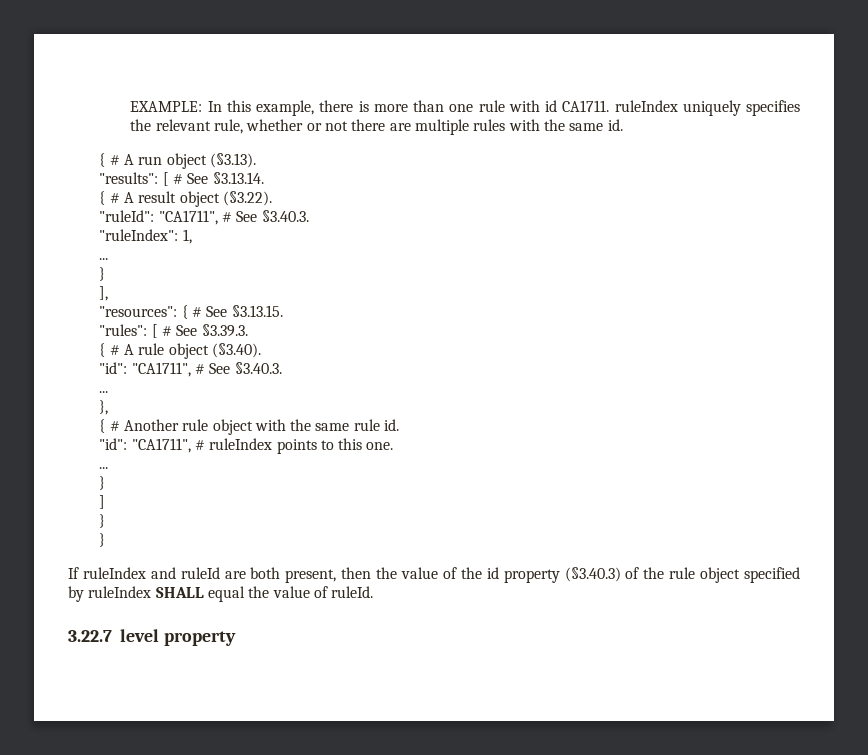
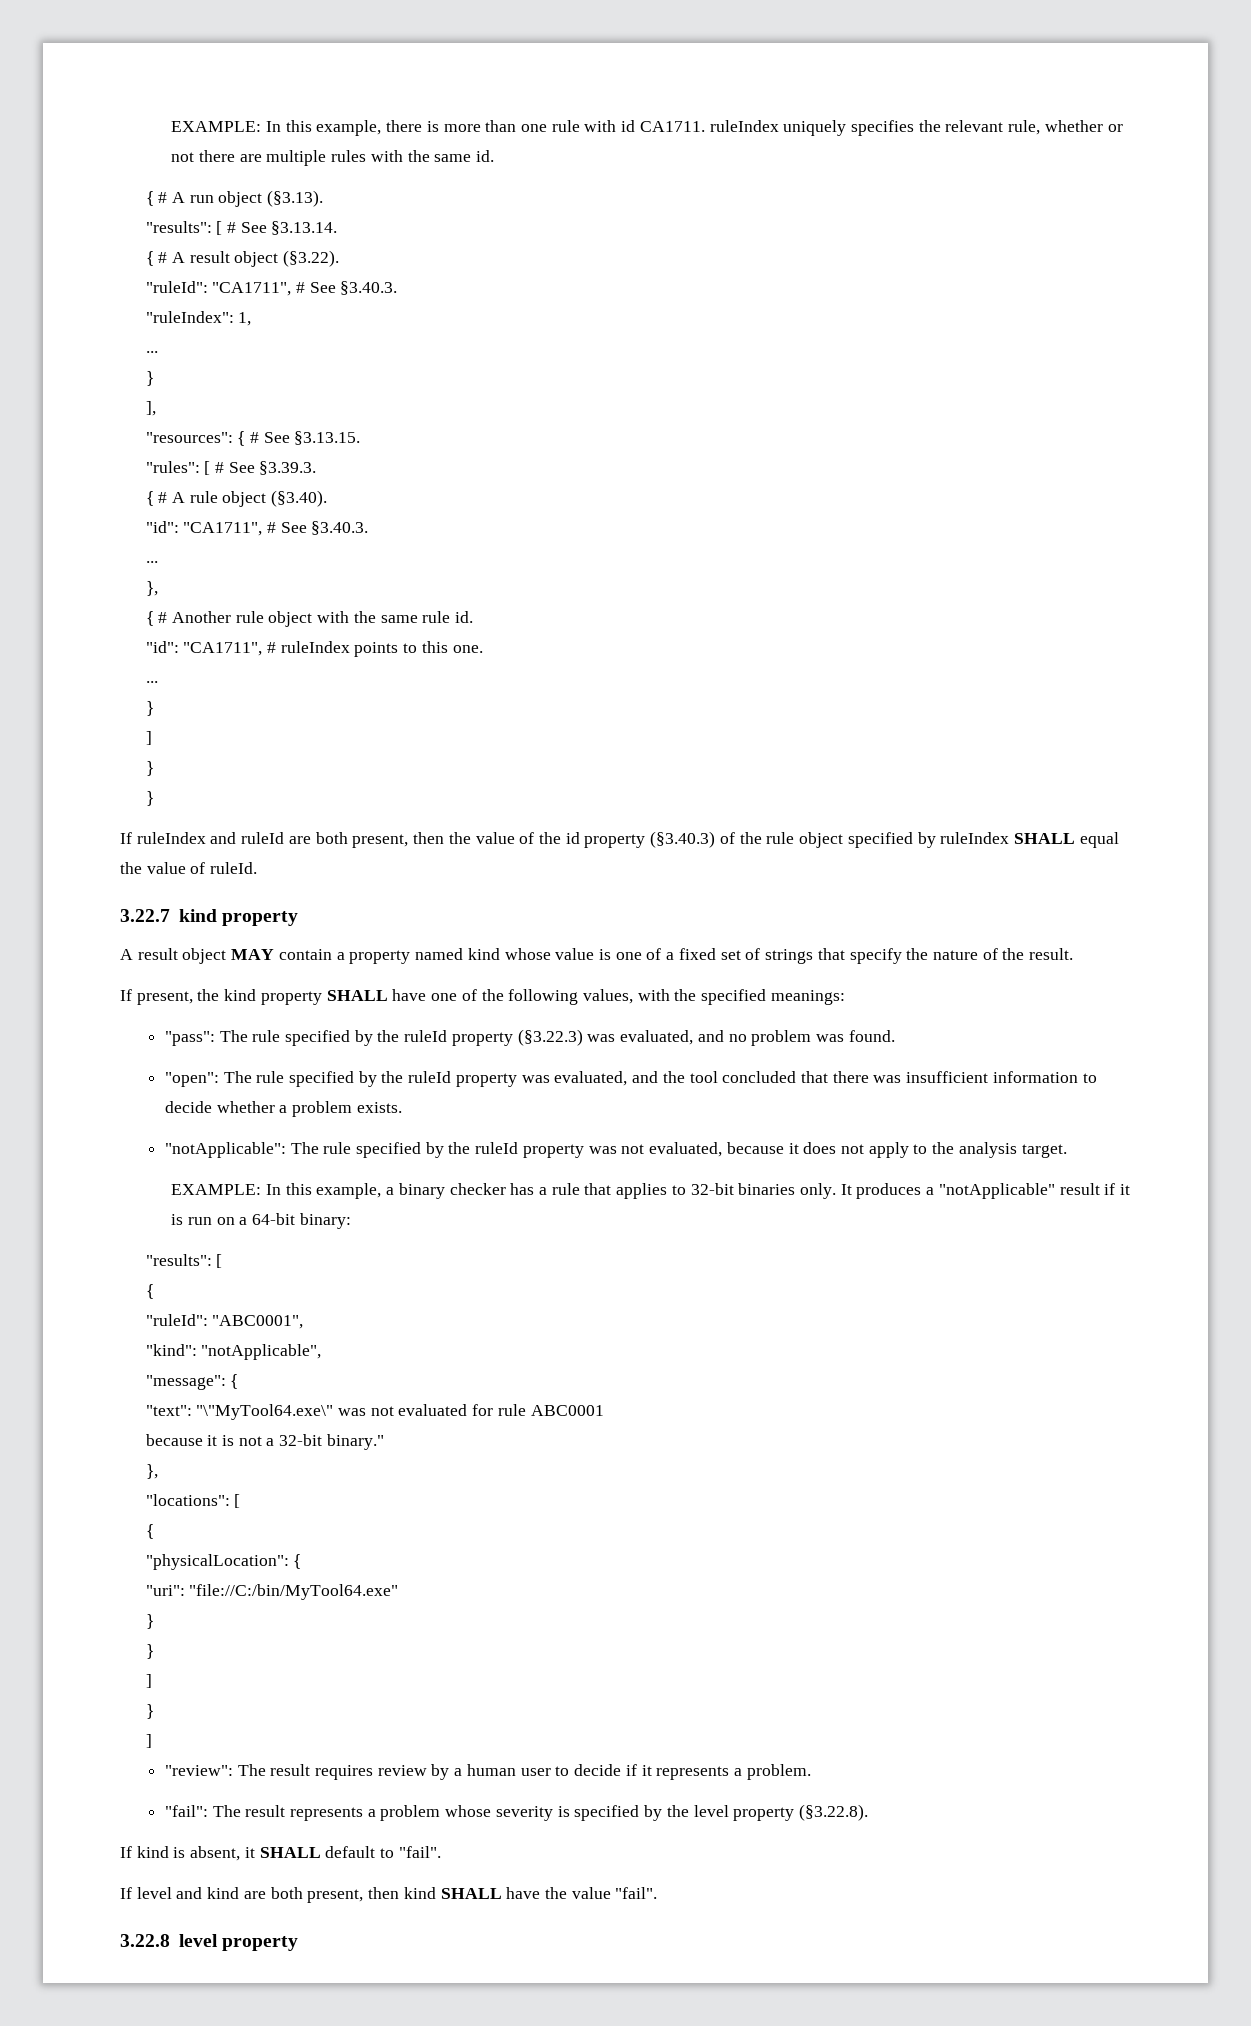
(112, 636) none -> [178,909,299,926] [120,948,1074,964] [120,989,845,1005] [164,1029,895,1046] [164,1071,1097,1087] [164,1101,402,1117] [164,1142,1067,1158] [171,1183,1131,1199] [171,1213,351,1229] [145,1254,223,1268] [145,1284,154,1299] [145,1314,304,1329] [145,1344,322,1360] [145,1374,239,1390] [145,1404,604,1420] [145,1434,384,1450] [145,1464,158,1479] [145,1494,241,1508] [145,1524,154,1539] [145,1554,302,1570] [145,1584,399,1600] [145,1614,154,1629] [145,1644,154,1659] [145,1674,152,1688] [145,1704,154,1719] [145,1734,152,1748] [164,1764,811,1780] [164,1804,868,1821] [120,1846,441,1861] [120,1887,658,1903] [120,1934,170,1947] kind property // A result object MAY contain a property named kind whose value is one of a fixed set of strings that specify the nature of the result. // If present, the kind property SHALL have one of the following values, with the specified meanings: // "pass": The rule specified by the ruleId property (§3.22.3) was evaluated, and no problem was found. // "open": The rule specified by the ruleId property was evaluated, and the tool concluded that there was insufficient information to decide whether a problem exists. // "notApplicable": The rule specified by the ruleId property was not evaluated, because it does not apply to the analysis target. // EXAMPLE: In this example, a binary checker has a rule that applies to 32-bit binaries only. It produces a "notApplicable" result if it is run on a 64-bit binary: // "results": [ // { // "ruleId": "ABC0001", // "kind": "notApplicable", // "message": { // "text": "\"MyTool64.exe\" was not evaluated for rule ABC0001 // because it is not a 32-bit binary." // }, // "locations": [ // { // "physicalLocation": { // "uri": "file://C:/bin/MyTool64.exe" // } // } // ] // } // ] // "review": The result requires review by a human user to decide if it represents a problem. // "fail": The result represents a problem whose severity is specified by the level property (§3.22.8). // If kind is absent, it SHALL default to "fail". // If level and kind are both present, then kind SHALL have the value "fail". // 3.22.8

